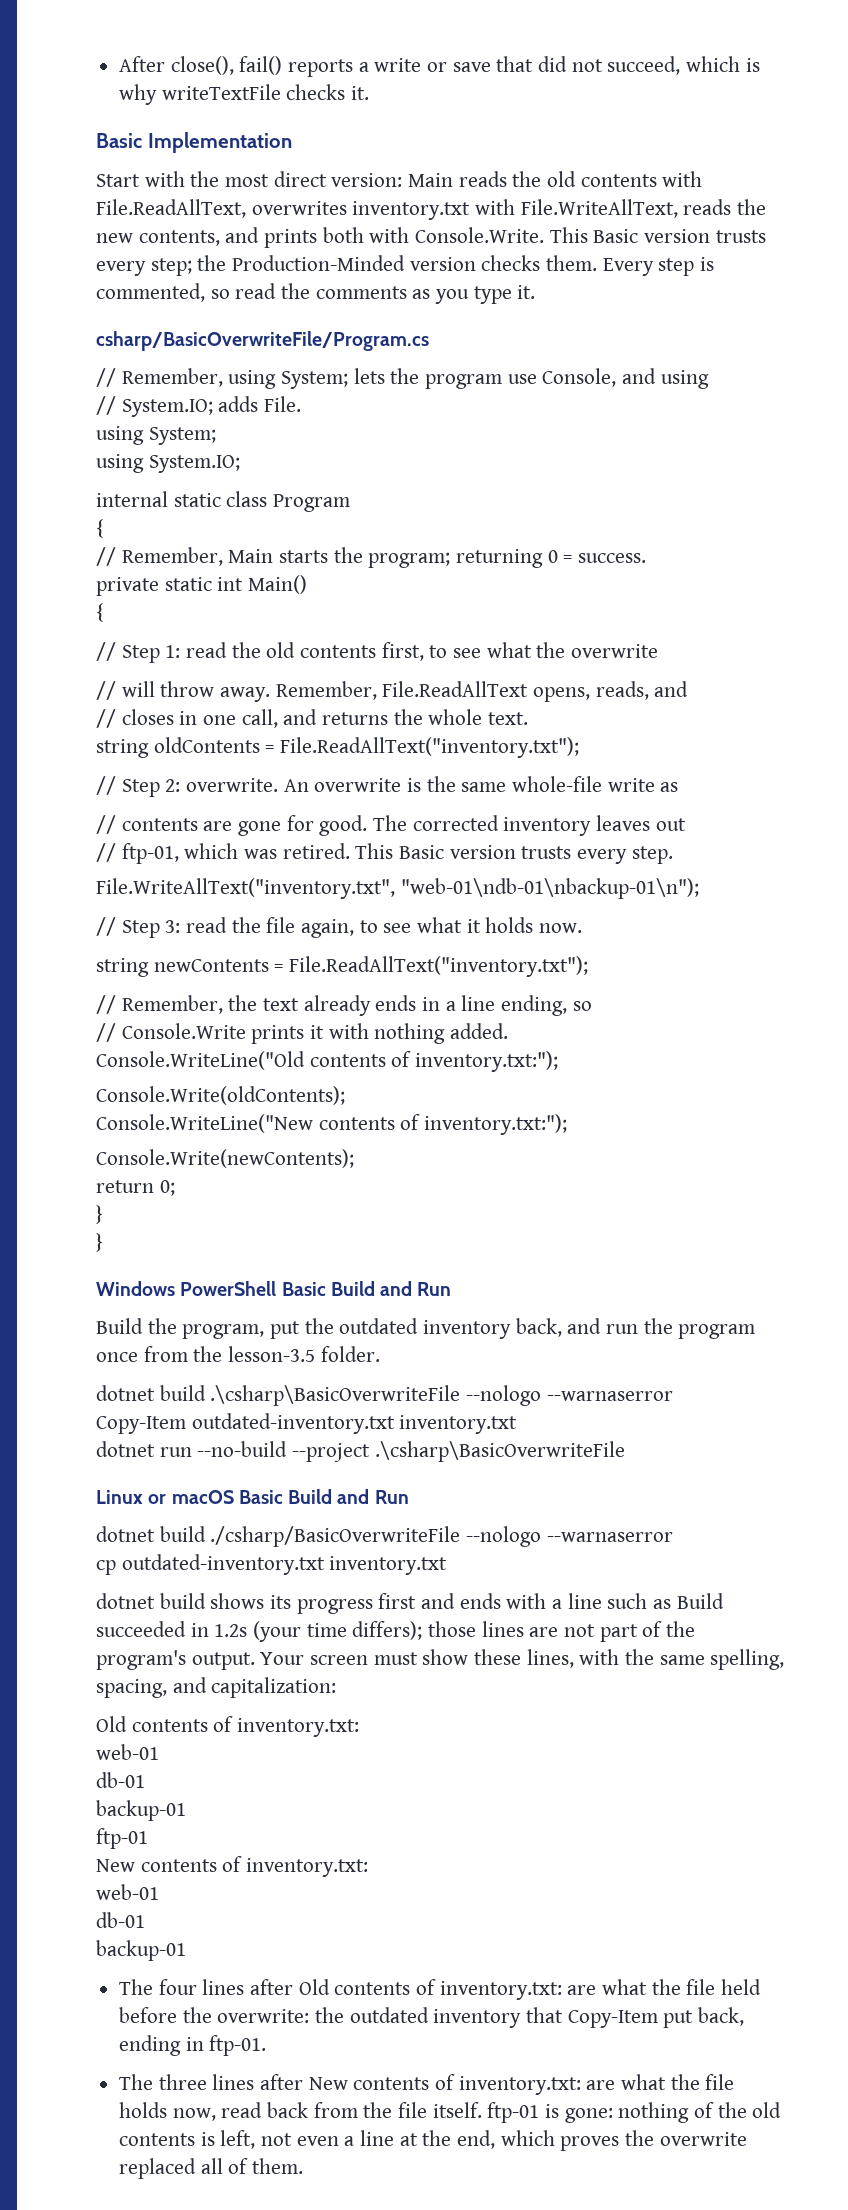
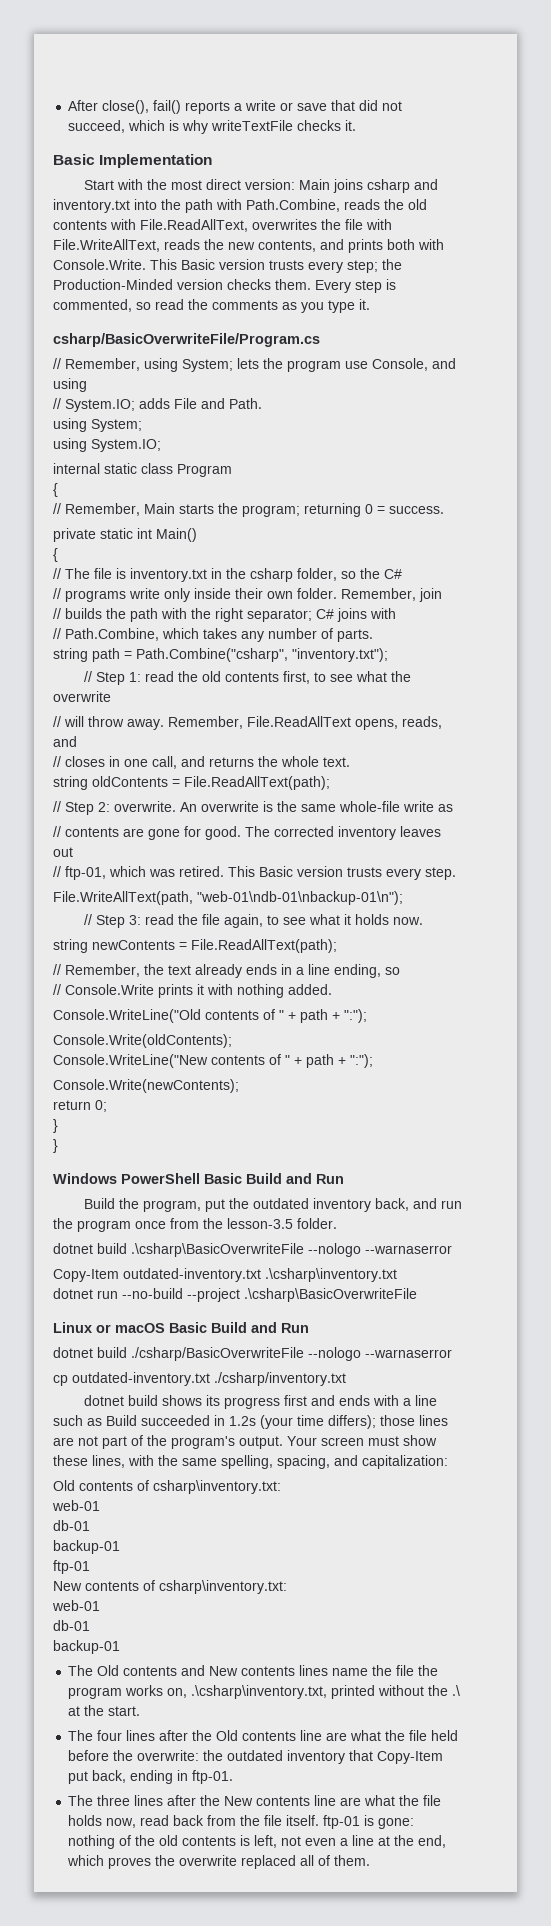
(454, 180) none -> [332,179,438,193] [53,199,340,213] joins csharp and inventory.txt into the path with Path.Combine,
[352,201,471,220] inventory.txt -> [321,219,363,230] the file
[264,396,302,412] File. -> [174,398,262,409] File and Path.
(103, 612) none -> [53,568,402,582] [53,588,442,602] [53,608,396,622] [53,628,373,642] [53,648,388,662] // // The file is inventory.txt in the csharp folder, so the C# // // programs write only inside their own folder. Remember, join // // builds the path with the right separator; C# joins with // // Path.Combine, which takes any number of parts. // string path = Path.Combine("csharp", "inventory.txt");
[280,737,580,758] File.ReadAllText("inventory.txt"); -> [184,776,330,790] File.ReadAllText(path);
[96,878,395,899] File.WriteAllText("inventory.txt", -> [53,891,193,905] File.WriteAllText(path,
[289,956,589,977] File.ReadAllText("inventory.txt"); -> [191,939,337,953] File.ReadAllText(path);
[415,1051,559,1072] inventory.txt:"); -> [279,1009,367,1023] " + path + ":");
[424,1114,568,1135] inventory.txt:"); -> [285,1054,373,1068] " + path + ":");
[399,1415,518,1434] inventory.txt -> [265,1268,397,1282] .\csharp\inventory.txt
[329,1556,448,1575] inventory.txt -> [214,1372,346,1386] ./csharp/inventory.txt
[237,1718,360,1737] inventory.txt: -> [153,1480,281,1494] csharp\inventory.txt:
[246,1858,369,1877] [96,1884,159,1900] [96,1912,145,1928] [96,1940,186,1961] inventory.txt: // web-01 // db-01 // backup-01 -> [159,1580,287,1594] [52,1600,100,1611] [53,1620,90,1631] [53,1640,120,1654] [68,1665,439,1676] [68,1685,461,1699] [68,1705,141,1716] csharp\inventory.txt: // web-01 // db-01 // backup-01 // The Old contents and New contents lines name the file the program works on, .\csharp\inventory.txt, printed without the .\ at the start.
[298,1979,562,2000] Old contents of inventory.txt: -> [192,1730,323,1741] the Old contents line
[308,2074,581,2095] New contents of inventory.txt: -> [200,1795,337,1806] the New contents line

